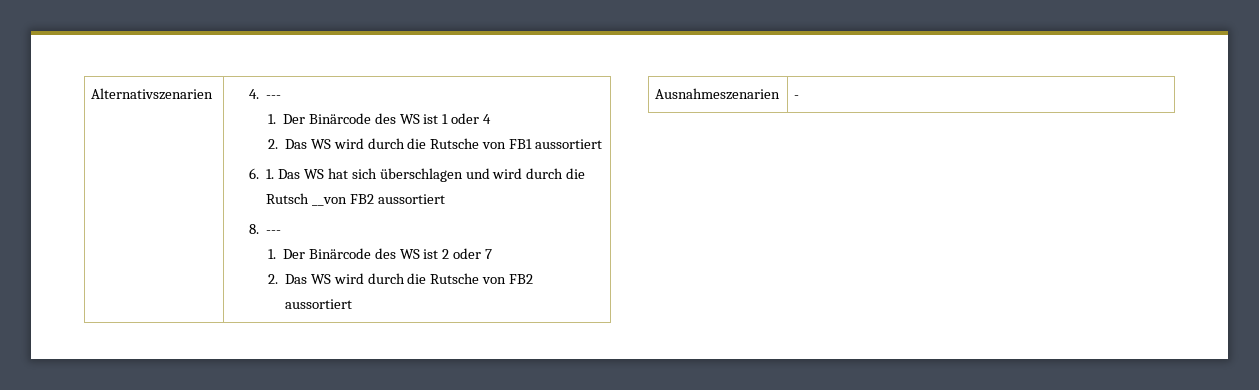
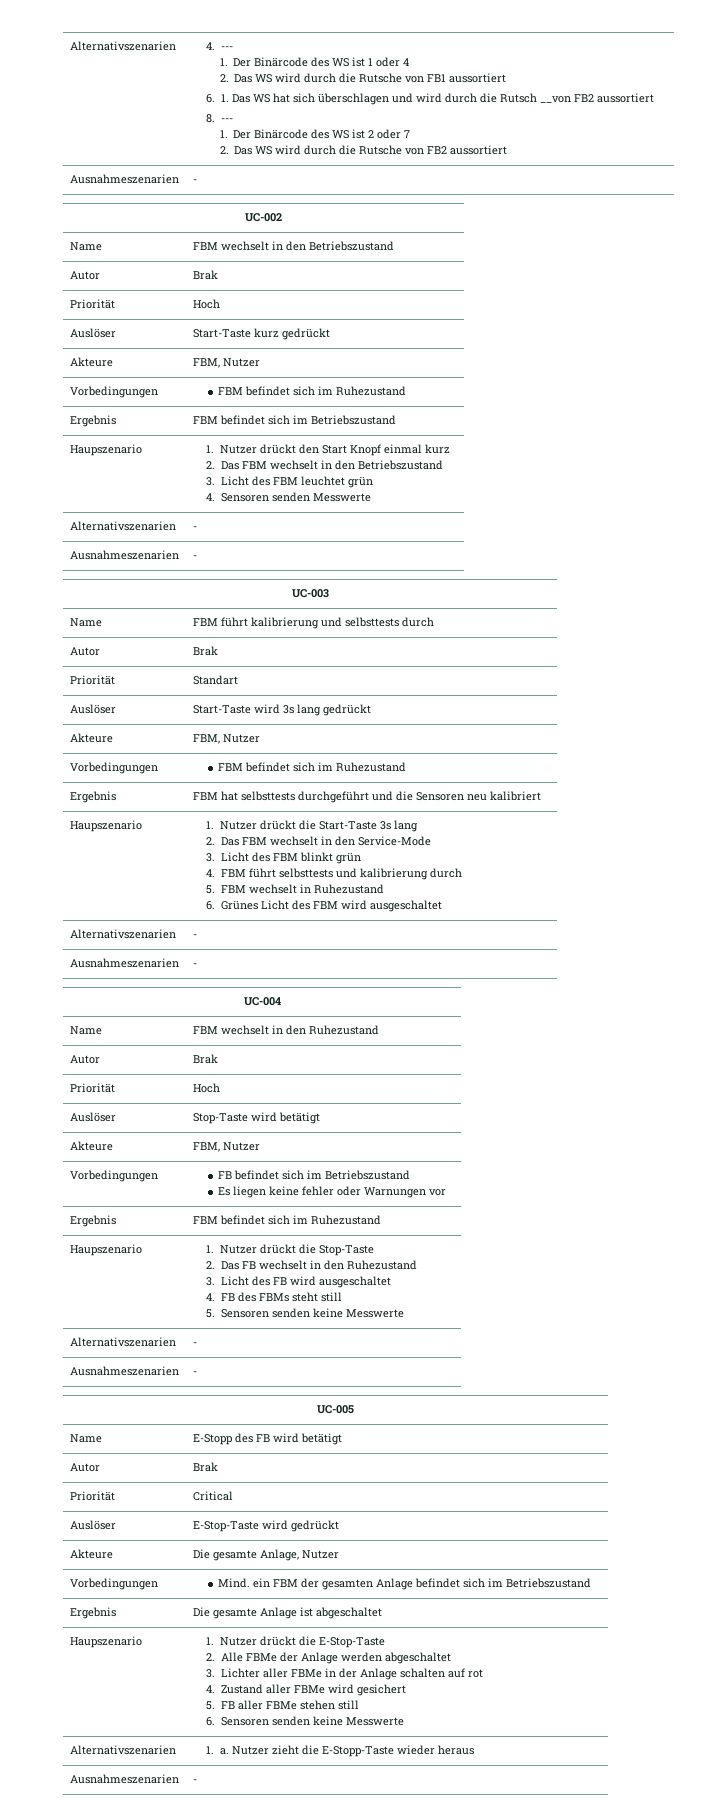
(800, 97) none -> [245,213,282,222] [69,242,102,251] [192,241,394,251] [69,271,100,280] [192,270,218,280] [69,299,115,309] [192,299,220,309] [69,328,116,338] [192,328,330,340] [69,357,113,367] [192,358,260,368] [69,386,158,398] [218,386,407,396] [69,415,116,427] [192,415,396,425] [69,444,142,456] [206,444,450,456] [206,460,443,470] [206,476,373,488] [206,492,371,502] [69,521,176,531] [192,526,197,530] [69,550,179,560] [192,555,197,559] [291,589,329,598] [69,618,102,627] [192,617,434,629] [69,647,100,656] [192,646,218,656] [69,675,115,685] [192,675,238,685] [69,704,116,714] [192,704,371,716] [69,733,113,743] [192,734,260,744] [69,762,158,774] [218,762,407,772] [69,791,116,803] [192,791,541,803] [69,820,142,832] [206,820,418,832] [206,836,431,846] [206,852,361,864] [206,868,462,880] [206,884,384,894] [206,900,442,912] [69,929,176,939] [192,934,197,938] [69,958,179,968] [192,963,197,967] [243,997,281,1006] [69,1026,102,1035] [192,1025,379,1035] [69,1055,100,1064] [192,1054,218,1064] [69,1083,115,1093] [192,1083,220,1093] [69,1112,116,1122] [192,1112,320,1124] [69,1141,113,1151] [192,1142,260,1152] [69,1170,158,1182] [218,1170,411,1180] [218,1186,447,1198] [69,1215,116,1227] [192,1215,381,1225] [69,1244,142,1256] [206,1244,374,1256] [206,1260,417,1270] [206,1276,391,1288] [206,1292,342,1302] [206,1308,404,1318] [69,1337,176,1347] [192,1342,197,1346] [69,1366,179,1376] [192,1371,197,1375] [317,1405,354,1414] [69,1434,102,1443] [192,1433,342,1445] [69,1463,100,1472] [192,1462,218,1472] [69,1491,115,1501] [192,1491,233,1501] [69,1520,116,1530] [192,1520,339,1532] [69,1549,113,1559] [192,1549,339,1561] [69,1578,158,1590] [218,1578,592,1590] [69,1607,116,1619] [192,1607,382,1619] [69,1636,142,1648] [206,1636,385,1648] [206,1652,451,1664] [206,1668,483,1680] [206,1684,406,1696] [206,1700,359,1710] [206,1716,404,1726] [69,1745,176,1755] [206,1745,474,1757] [69,1774,179,1784] [192,1779,197,1783] // UC-002 // Name | FBM wechselt in den Betriebszustand // Autor | Brak // Priorität | Hoch // Auslöser | Start-Taste kurz gedrückt // Akteure | FBM, Nutzer // Vorbedingungen | FBM befindet sich im Ruhezustand // Ergebnis | FBM befindet sich im Betriebszustand // Haupszenario | 1. Nutzer drückt den Start Knopf einmal kurz // 2. Das FBM wechselt in den Betriebszustand // 3. Licht des FBM leuchtet grün // 4. Sensoren senden Messwerte // Alternativszenarien | - // Ausnahmeszenarien | - // UC-003 // Name | FBM führt kalibrierung und selbsttests durch // Autor | Brak // Priorität | Standart // Auslöser | Start-Taste wird 3s lang gedrückt // Akteure | FBM, Nutzer // Vorbedingungen | FBM befindet sich im Ruhezustand // Ergebnis | FBM hat selbsttests durchgeführt und die Sensoren neu kalibriert // Haupszenario | 1. Nutzer drückt die Start-Taste 3s lang // 2. Das FBM wechselt in den Service-Mode // 3. Licht des FBM blinkt grün // 4. FBM führt selbsttests und kalibrierung durch // 5. FBM wechselt in Ruhezustand // 6. Grünes Licht des FBM wird ausgeschaltet // Alternativszenarien | - // Ausnahmeszenarien | - // UC-004 // Name | FBM wechselt in den Ruhezustand // Autor | Brak // Priorität | Hoch // Auslöser | Stop-Taste wird betätigt // Akteure | FBM, Nutzer // Vorbedingungen | FB befindet sich im Betriebszustand // Es liegen keine fehler oder Warnungen vor // Ergebnis | FBM befindet sich im Ruhezustand // Haupszenario | 1. Nutzer drückt die Stop-Taste // 2. Das FB wechselt in den Ruhezustand // 3. Licht des FB wird ausgeschaltet // 4. FB des FBMs steht still // 5. Sensoren senden keine Messwerte // Alternativszenarien | - // Ausnahmeszenarien | - // UC-005 // Name | E-Stopp des FB wird betätigt // Autor | Brak // Priorität | Critical // Auslöser | E-Stop-Taste wird gedrückt // Akteure | Die gesamte Anlage, Nutzer // Vorbedingungen | Mind. ein FBM der gesamten Anlage befindet sich im Betriebszustand // Ergebnis | Die gesamte Anlage ist abgeschaltet // Haupszenario | 1. Nutzer drückt die E-Stop-Taste // 2. Alle FBMe der Anlage werden abgeschaltet // 3. Lichter aller FBMe in der Anlage schalten auf rot // 4. Zustand aller FBMe wird gesichert // 5. FB aller FBMe stehen still // 6. Sensoren senden keine Messwerte // Alternativszenarien | 1. a. Nutzer zieht die E-Stopp-Taste wieder heraus // Ausnahmeszenarien | -

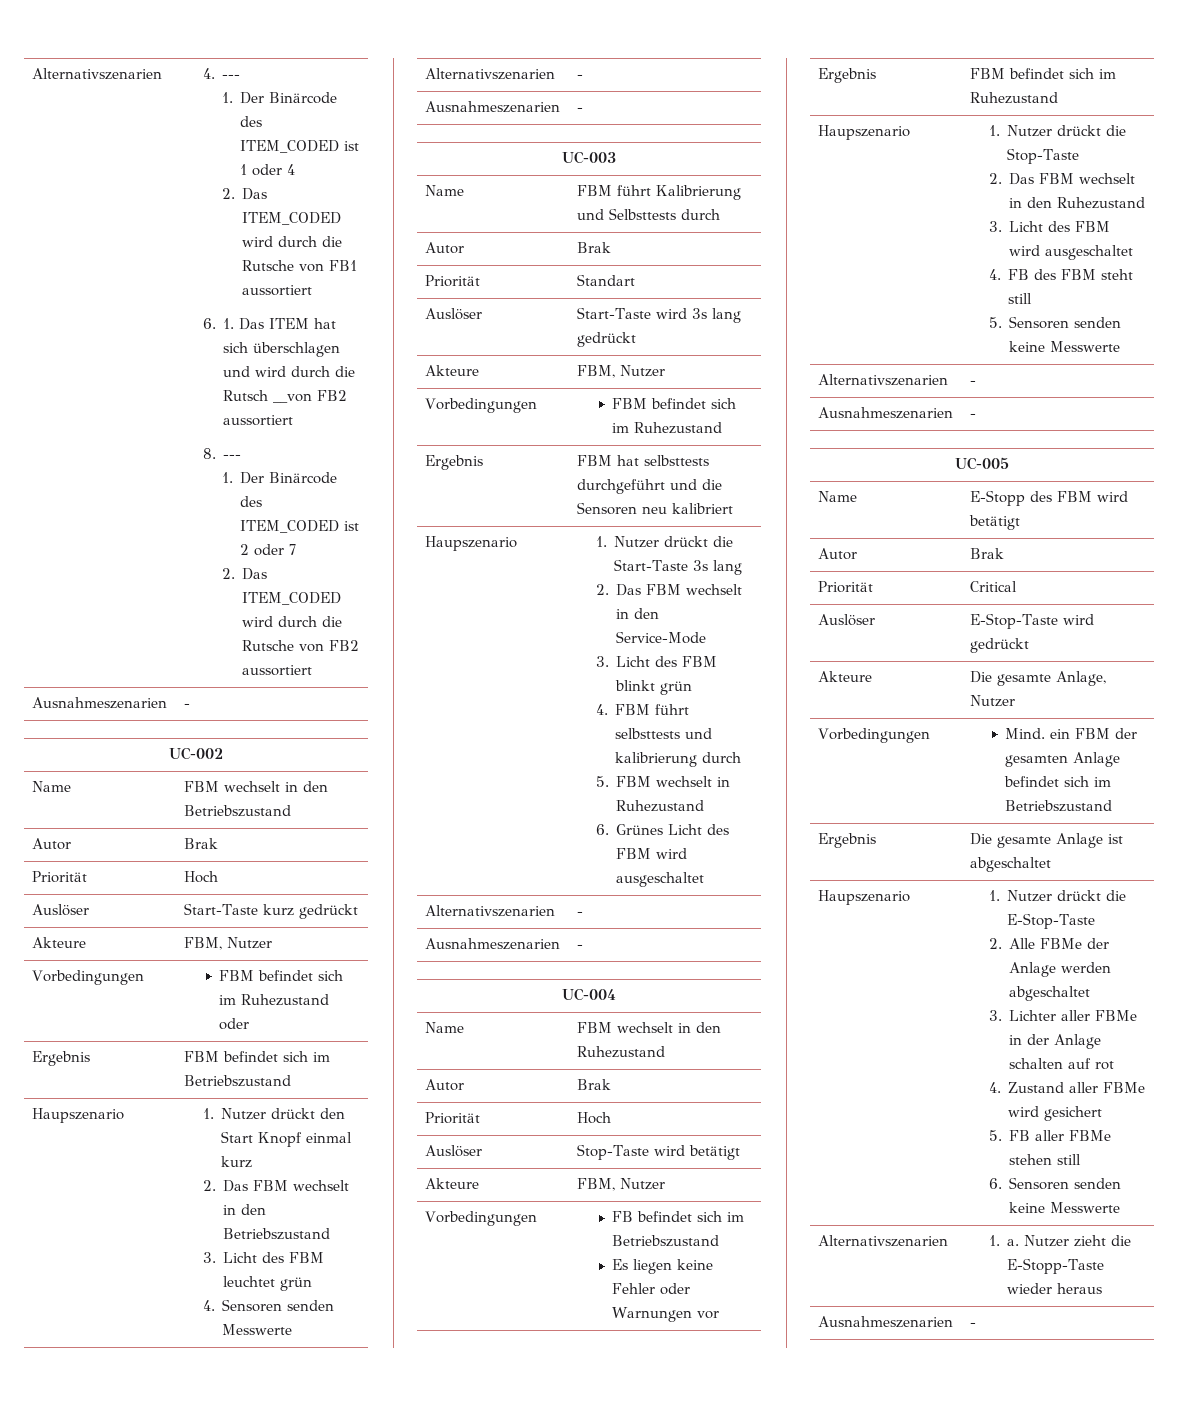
[332,58,350,67] WS -> [240,140,340,153] ITEM_CODED
[255,74,273,83] WS -> [242,212,342,225] ITEM_CODED
[252,94,270,103] WS -> [269,318,310,329] ITEM
[332,130,350,139] WS -> [240,520,340,533] ITEM_CODED
[255,146,273,155] WS -> [242,592,342,605] ITEM_CODED
(407, 391) none -> [219,1018,250,1030] oder
[250,617,399,629] kalibrierung und selbsttests -> [656,185,742,200] [577,208,677,220] Kalibrierung und Selbsttests
[302,1186,335,1196] fehler -> [612,1283,656,1294] Fehler
[241,1261,256,1269] FB -> [1039,173,1075,184] FBM
[272,1277,287,1285] FB -> [1075,221,1111,232] FBM
[258,1293,289,1302] FBMs -> [1061,269,1097,280] FBM
[255,1434,270,1442] FB -> [1057,491,1093,502] FBM

